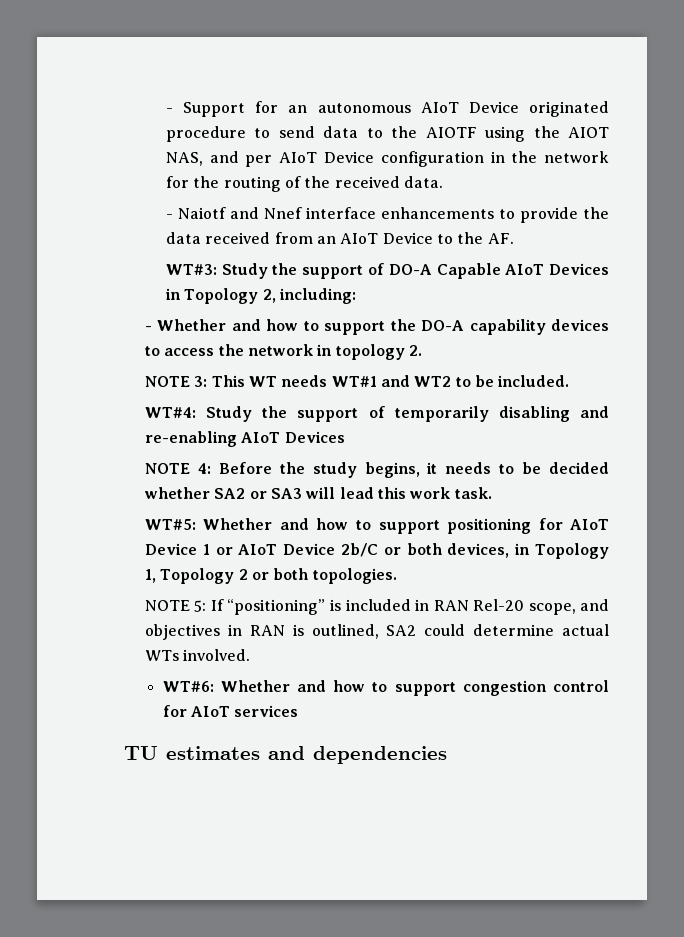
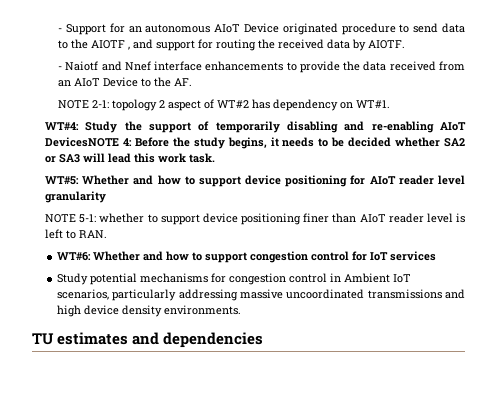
[485,126,609,142] [165,151,609,167] [165,176,443,192] using the AIOT NAS, and per AIoT Device configuration in the network for the routing of the received data. -> [128,39,406,51] , and support for routing the received data by AIOTF.
[165,263,609,279] [164,288,356,304] [144,319,610,335] [144,344,422,360] [144,375,570,387] WT#3: Study the support of DO-A Capable AIoT Devices in Topology 2, including: // - Whether and how to support the DO-A capability devices to access the network in topology 2. // NOTE 3: This WT needs WT#1 and WT2 to be included. -> [58,99,391,111] NOTE 2-1: topology 2 aspect of WT#2 has dependency on WT#1.
[284,431,345,443] [144,463,190,474] Devices // NOTE -> [45,137,120,147] DevicesNOTE
(440, 527) none -> [245,175,282,185] device
[144,543,610,559] [144,568,397,584] [144,599,609,615] [144,624,609,640] [144,649,251,661] Device 1 or AIoT Device 2b/C or both devices, in Topology 1, Topology 2 or both topologies. // NOTE 5: If “positioning” is included in RAN Rel-20 scope, and objectives in RAN is outlined, SA2 could determine actual WTs involved. -> [398,175,465,185] [45,191,107,203] [45,213,465,225] [45,229,108,239] reader level granularity // NOTE 5-1: whether to support device positioning finer than AIoT reader level is left to RAN.
[190,706,230,717] AIoT -> [370,252,389,261] IoT
(299, 711) none -> [57,273,412,285] [57,289,465,301] [57,305,242,317] // Study potential mechanisms for congestion control in Ambient IoT scenarios, particularly addressing massive uncoordinated transmissions and high device density environments.

